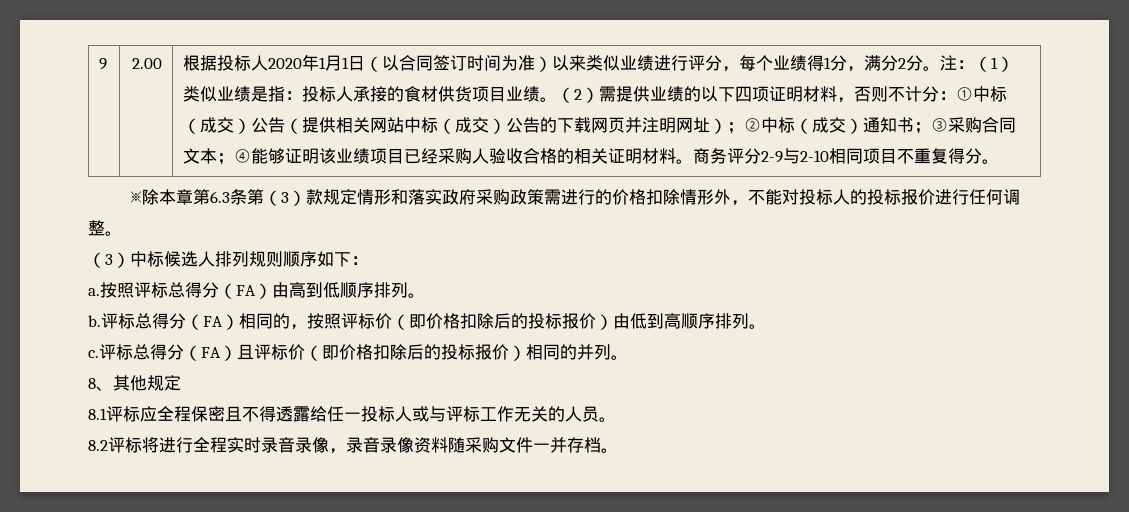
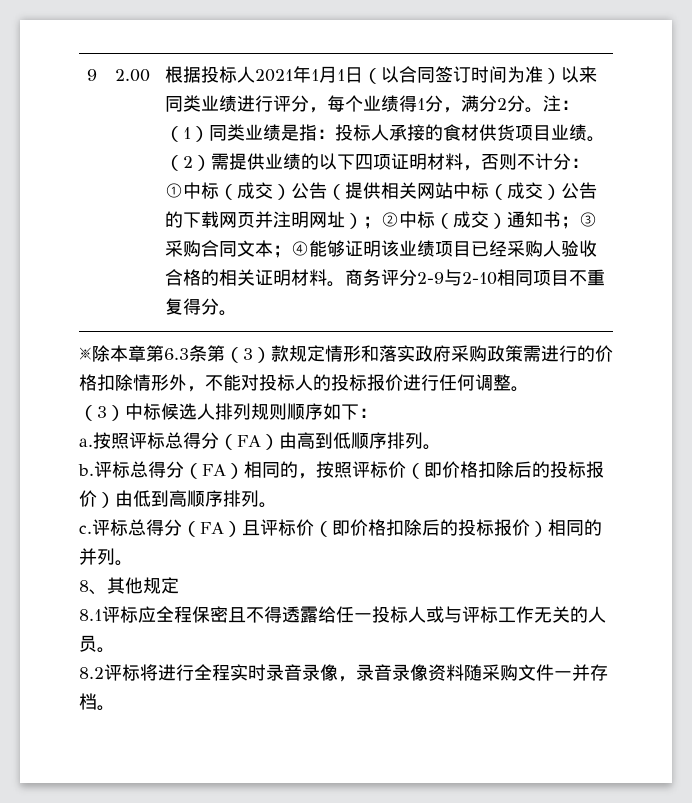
[268,58,303,69] 2020 -> [254,69,293,82] 2021
[586,55,621,71] 类似 -> [164,95,201,112] 同类
[183,86,218,102] 类似 -> [208,124,245,141] 同类

